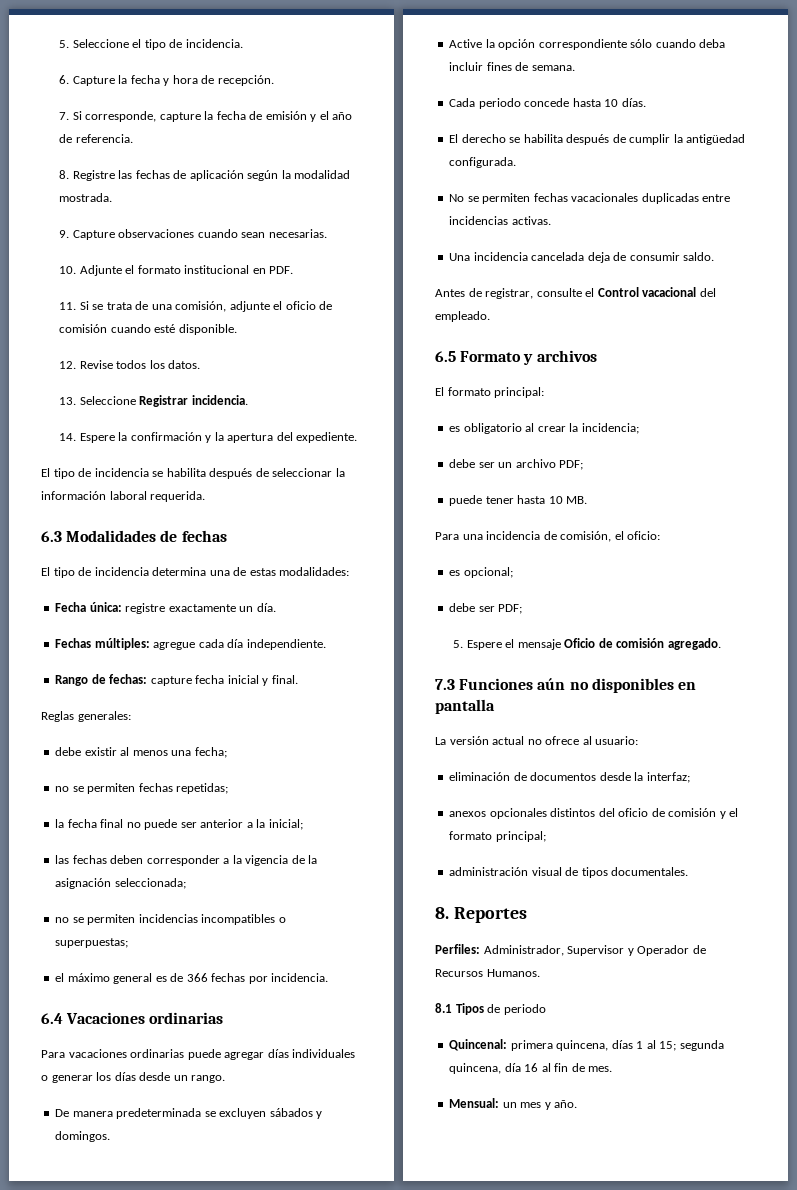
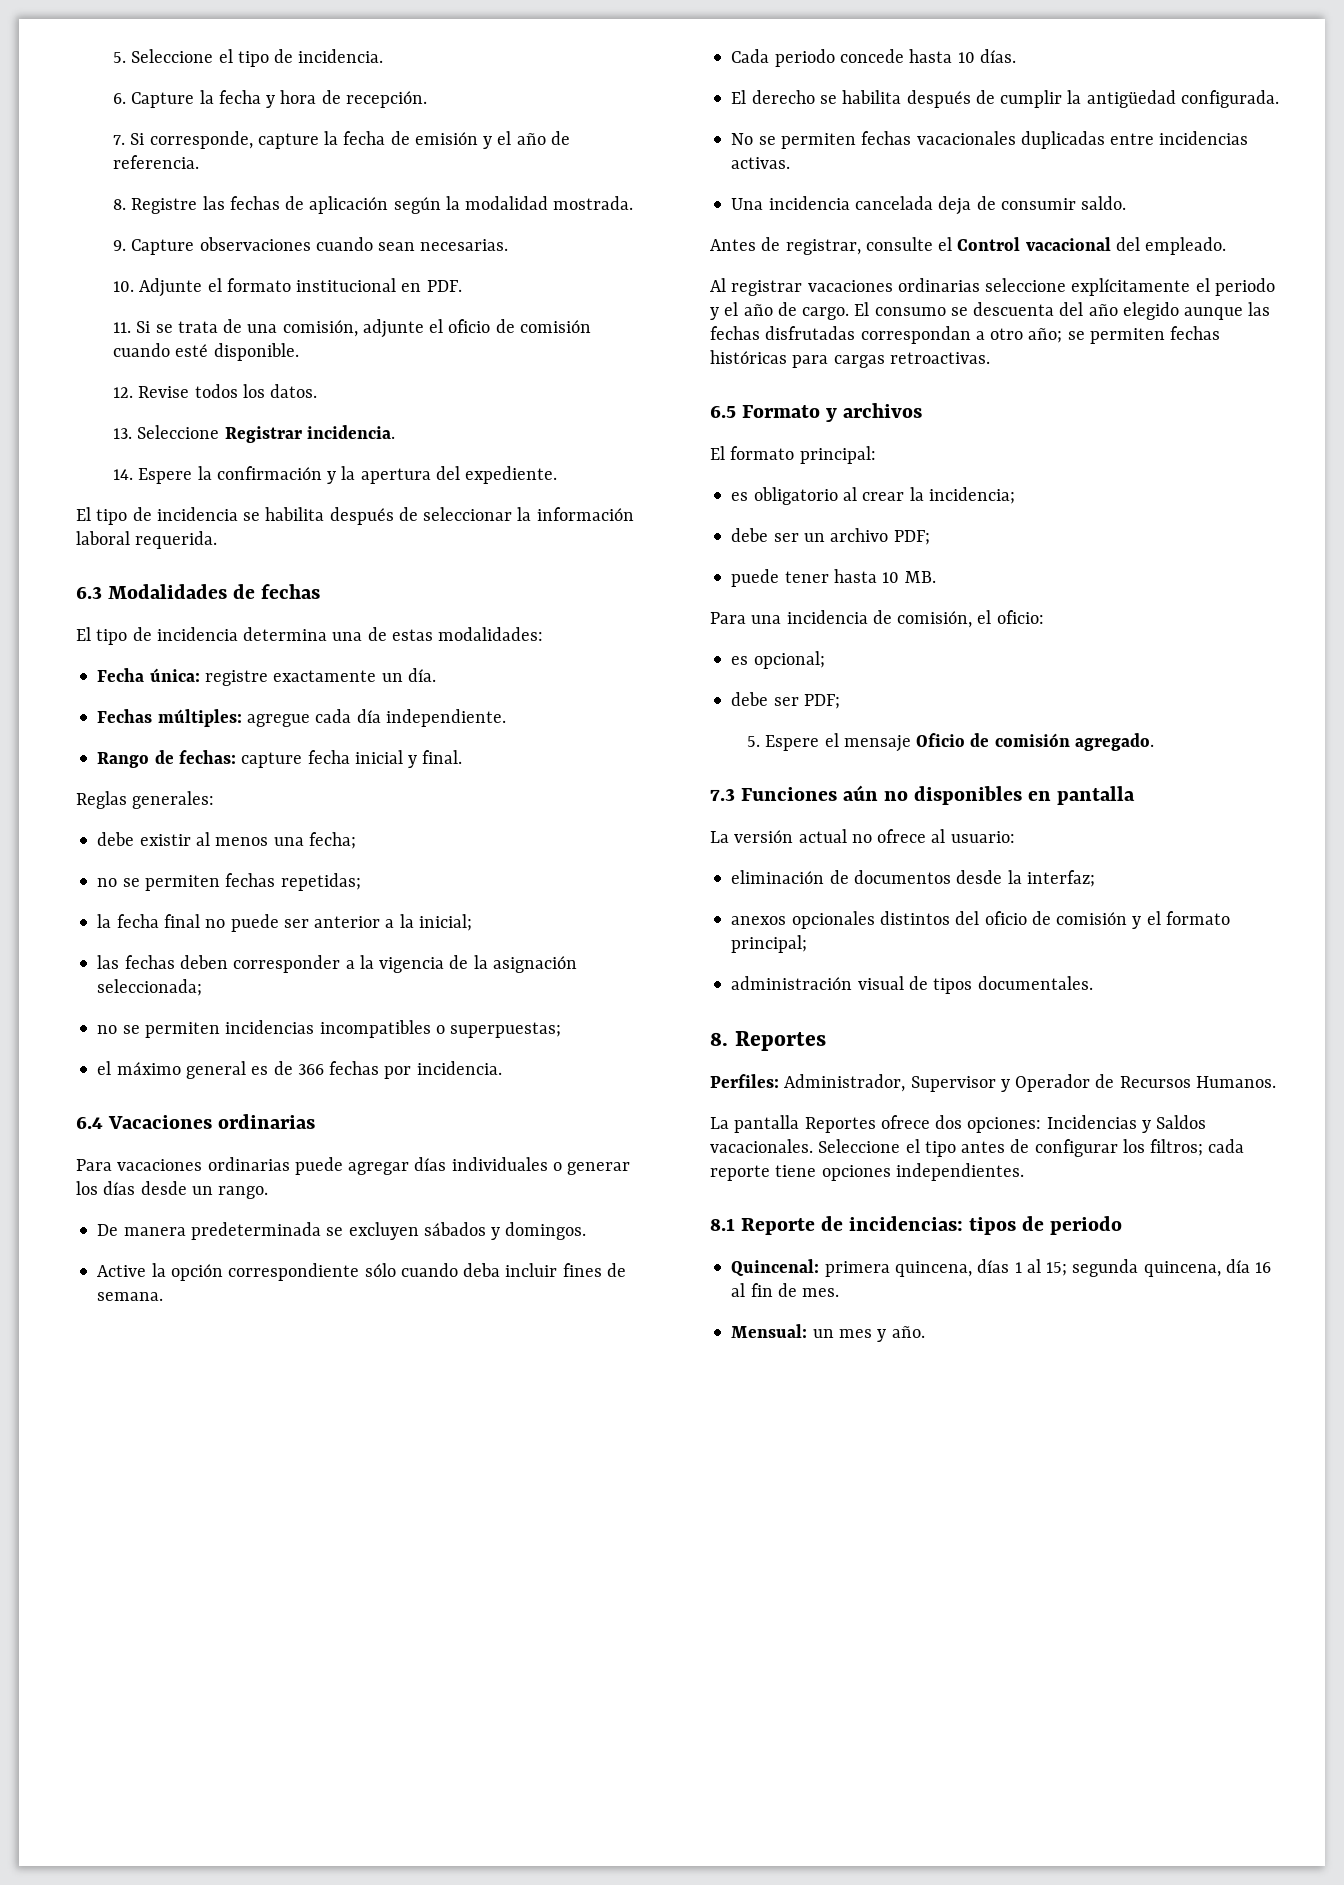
(490, 316) none -> [710,278,1275,296] [710,302,1271,320] [710,326,1221,344] [710,350,990,368] // Al registrar vacaciones ordinarias seleccione explícitamente el periodo y el año de cargo. El consumo se descuenta del año elegido aunque las fechas disfrutadas correspondan a otro año; se permiten fechas históricas para cargas retroactivas.
[435,1003,484,1015] 8.1 Tipos -> [710,1115,1207,1133] [710,1139,1245,1157] [710,1163,1024,1181] [710,1216,1017,1235] La pantalla Reportes ofrece dos opciones: Incidencias y Saldos vacacionales. Seleccione el tipo antes de configurar los filtros; cada reporte tiene opciones independientes. // 8.1 Reporte de incidencias: tipos

